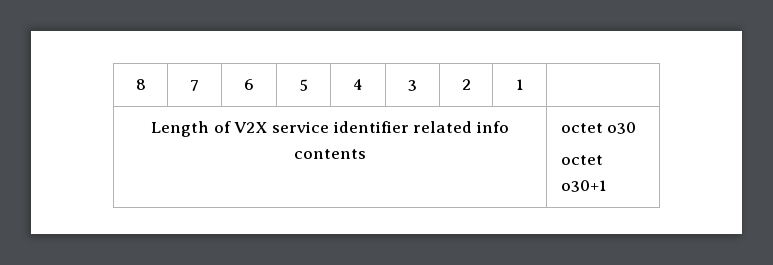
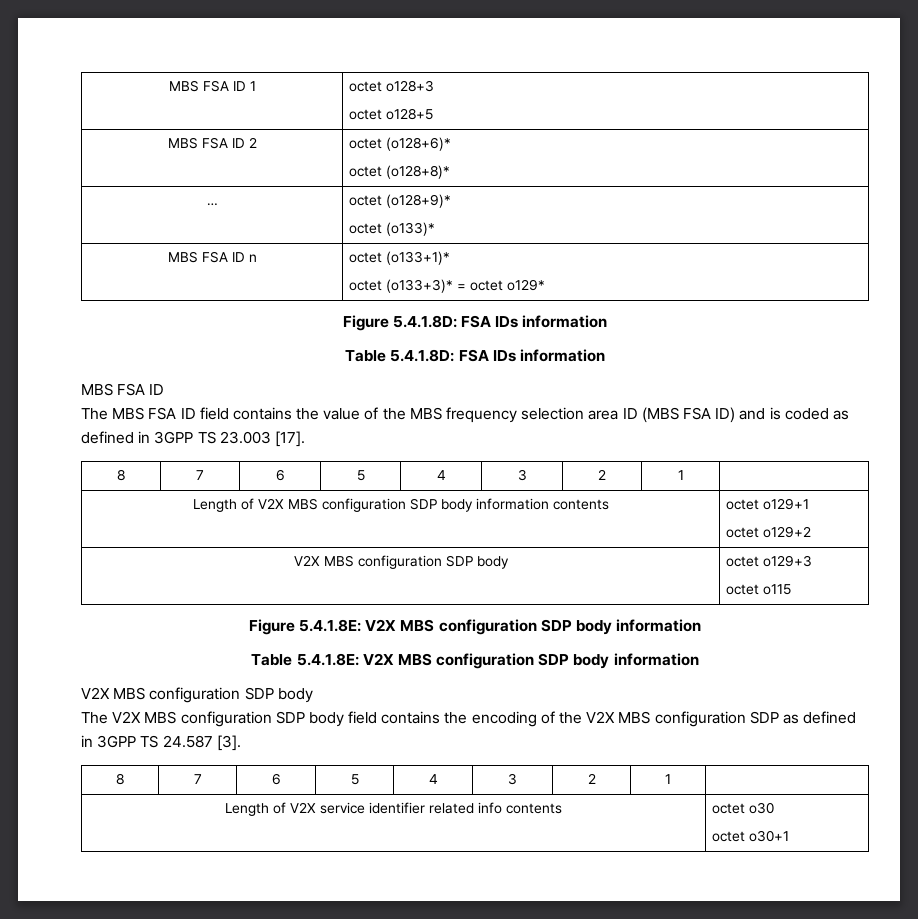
(135, 84) none -> [168,80,256,92] [349,80,435,92] [349,108,434,120] [167,137,257,149] [349,137,452,151] [349,165,451,179] [206,203,218,206] [349,194,452,208] [349,222,436,236] [167,251,257,263] [349,251,451,265] [349,279,546,293] [342,315,608,331] [345,349,605,362] [81,383,165,396] [81,407,849,423] [81,431,305,447] [117,469,125,481] [196,470,204,480] [275,469,285,481] [356,470,365,481] [436,470,446,480] [517,469,527,481] [598,469,606,480] [677,470,684,480] [192,498,609,512] [726,498,810,510] [726,526,812,538] [293,555,509,569] [726,555,813,567] [726,584,792,595] [248,619,702,635] [251,653,699,669] [81,687,313,703] [81,711,857,727] [81,735,241,751] MBS FSA ID 1 | octet o128+3 // octet o128+5 // MBS FSA ID 2 | octet (o128+6)* // octet (o128+8)* // … | octet (o128+9)* // octet (o133)* // MBS FSA ID n | octet (o133+1)* // octet (o133+3)* = octet o129* // Figure 5.4.1.8D: FSA IDs information // Table 5.4.1.8D: FSA IDs information // MBS FSA ID // The MBS FSA ID field contains the value of the MBS frequency selection area ID (MBS FSA ID) and is coded as defined in 3GPP TS 23.003 [17]. // 8 | 7 | 6 | 5 | 4 | 3 | 2 | 1 | // Length of V2X MBS configuration SDP body information contents | octet o129+1 // octet o129+2 // V2X MBS configuration SDP body | octet o129+3 // octet o115 // Figure 5.4.1.8E: V2X MBS configuration SDP body information // Table 5.4.1.8E: V2X MBS configuration SDP body information // V2X MBS configuration SDP body // The V2X MBS configuration SDP body field contains the encoding of the V2X MBS configuration SDP as defined in 3GPP TS 24.587 [3]. //

